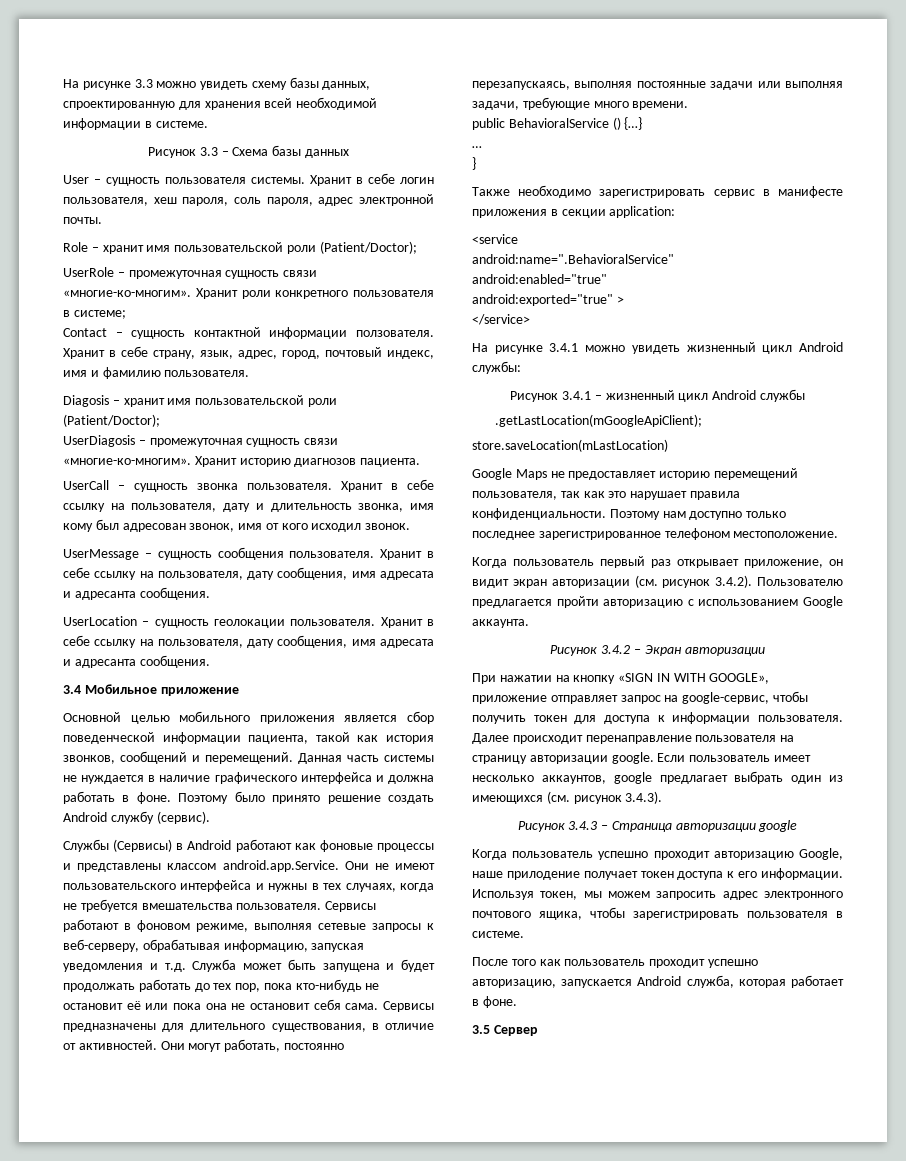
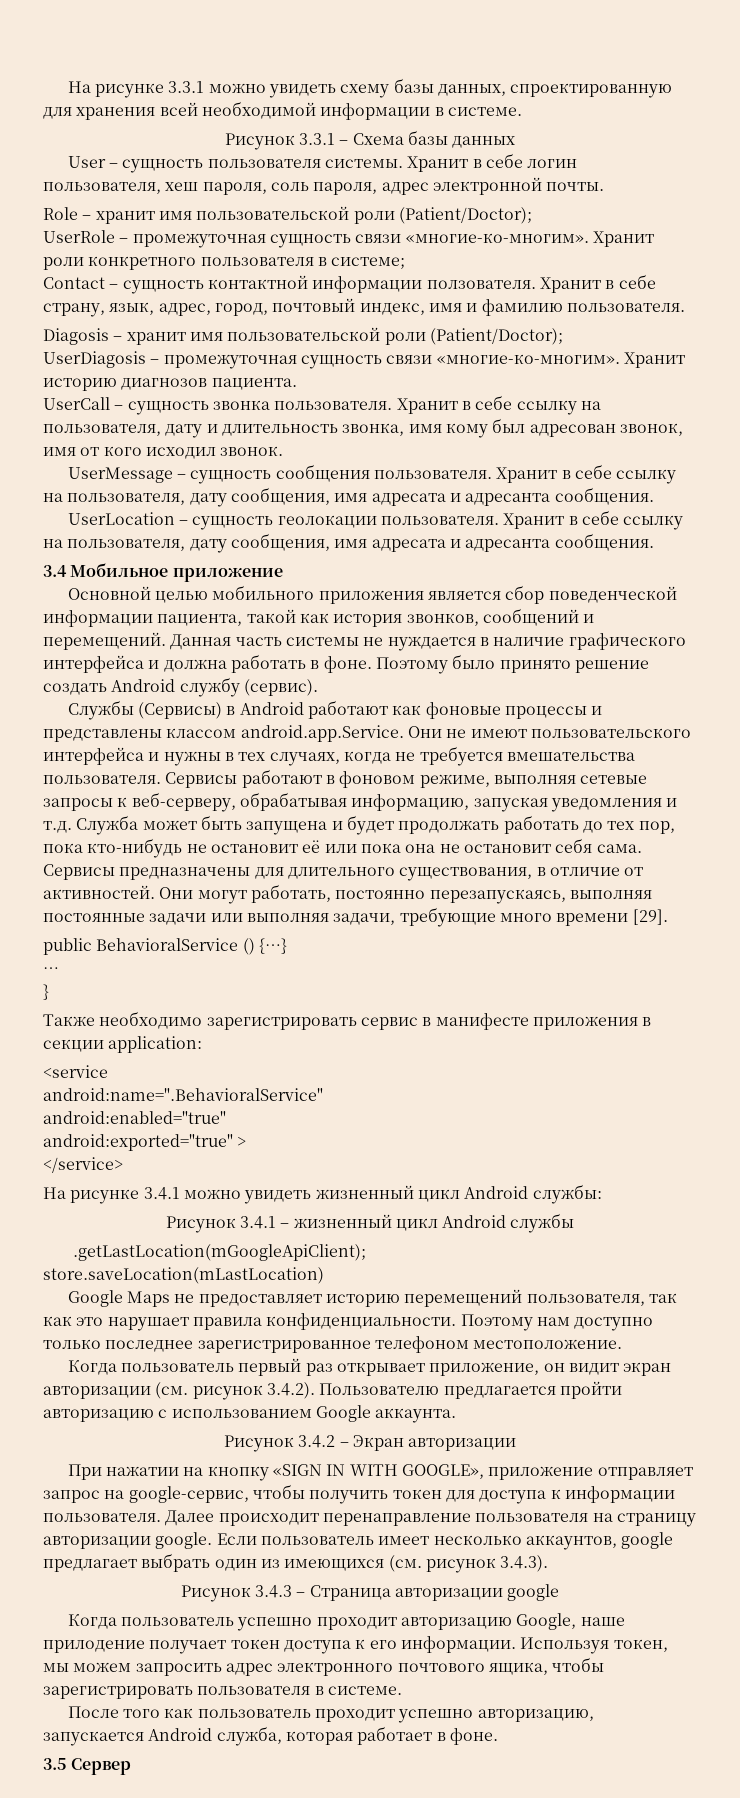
[63,79,153,90] На рисунке 3.3 -> [67,81,205,98] На рисунке 3.3.1
[199,147,218,156] 3.3 -> [299,133,336,145] 3.3.1
[632,101,689,110] времени. -> [556,909,668,926] времени [29].

